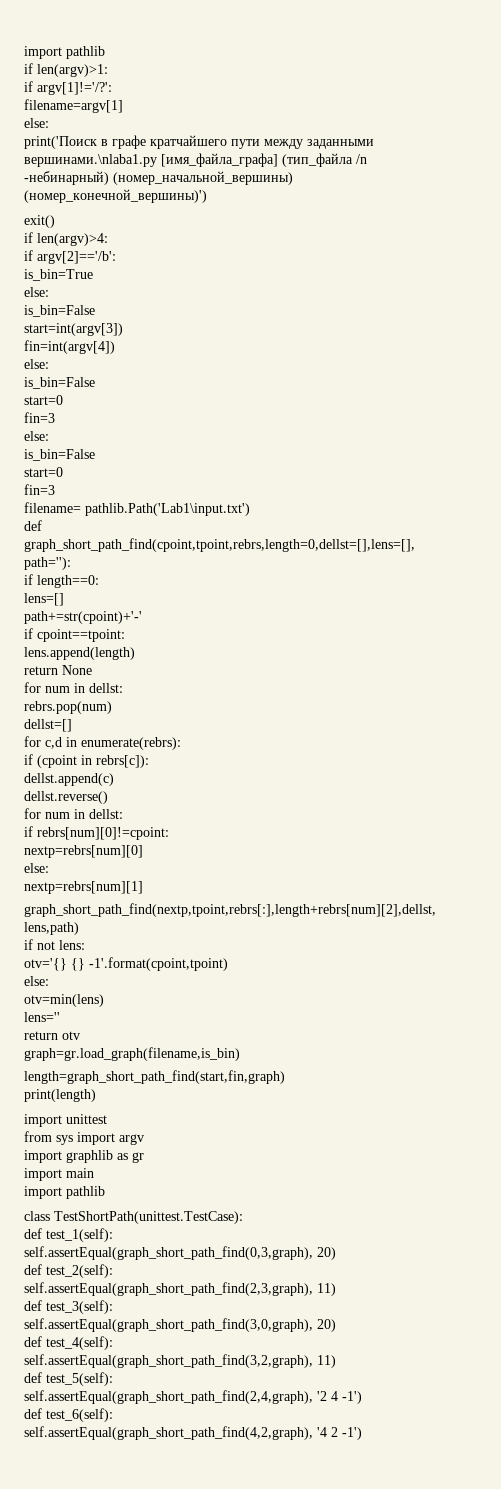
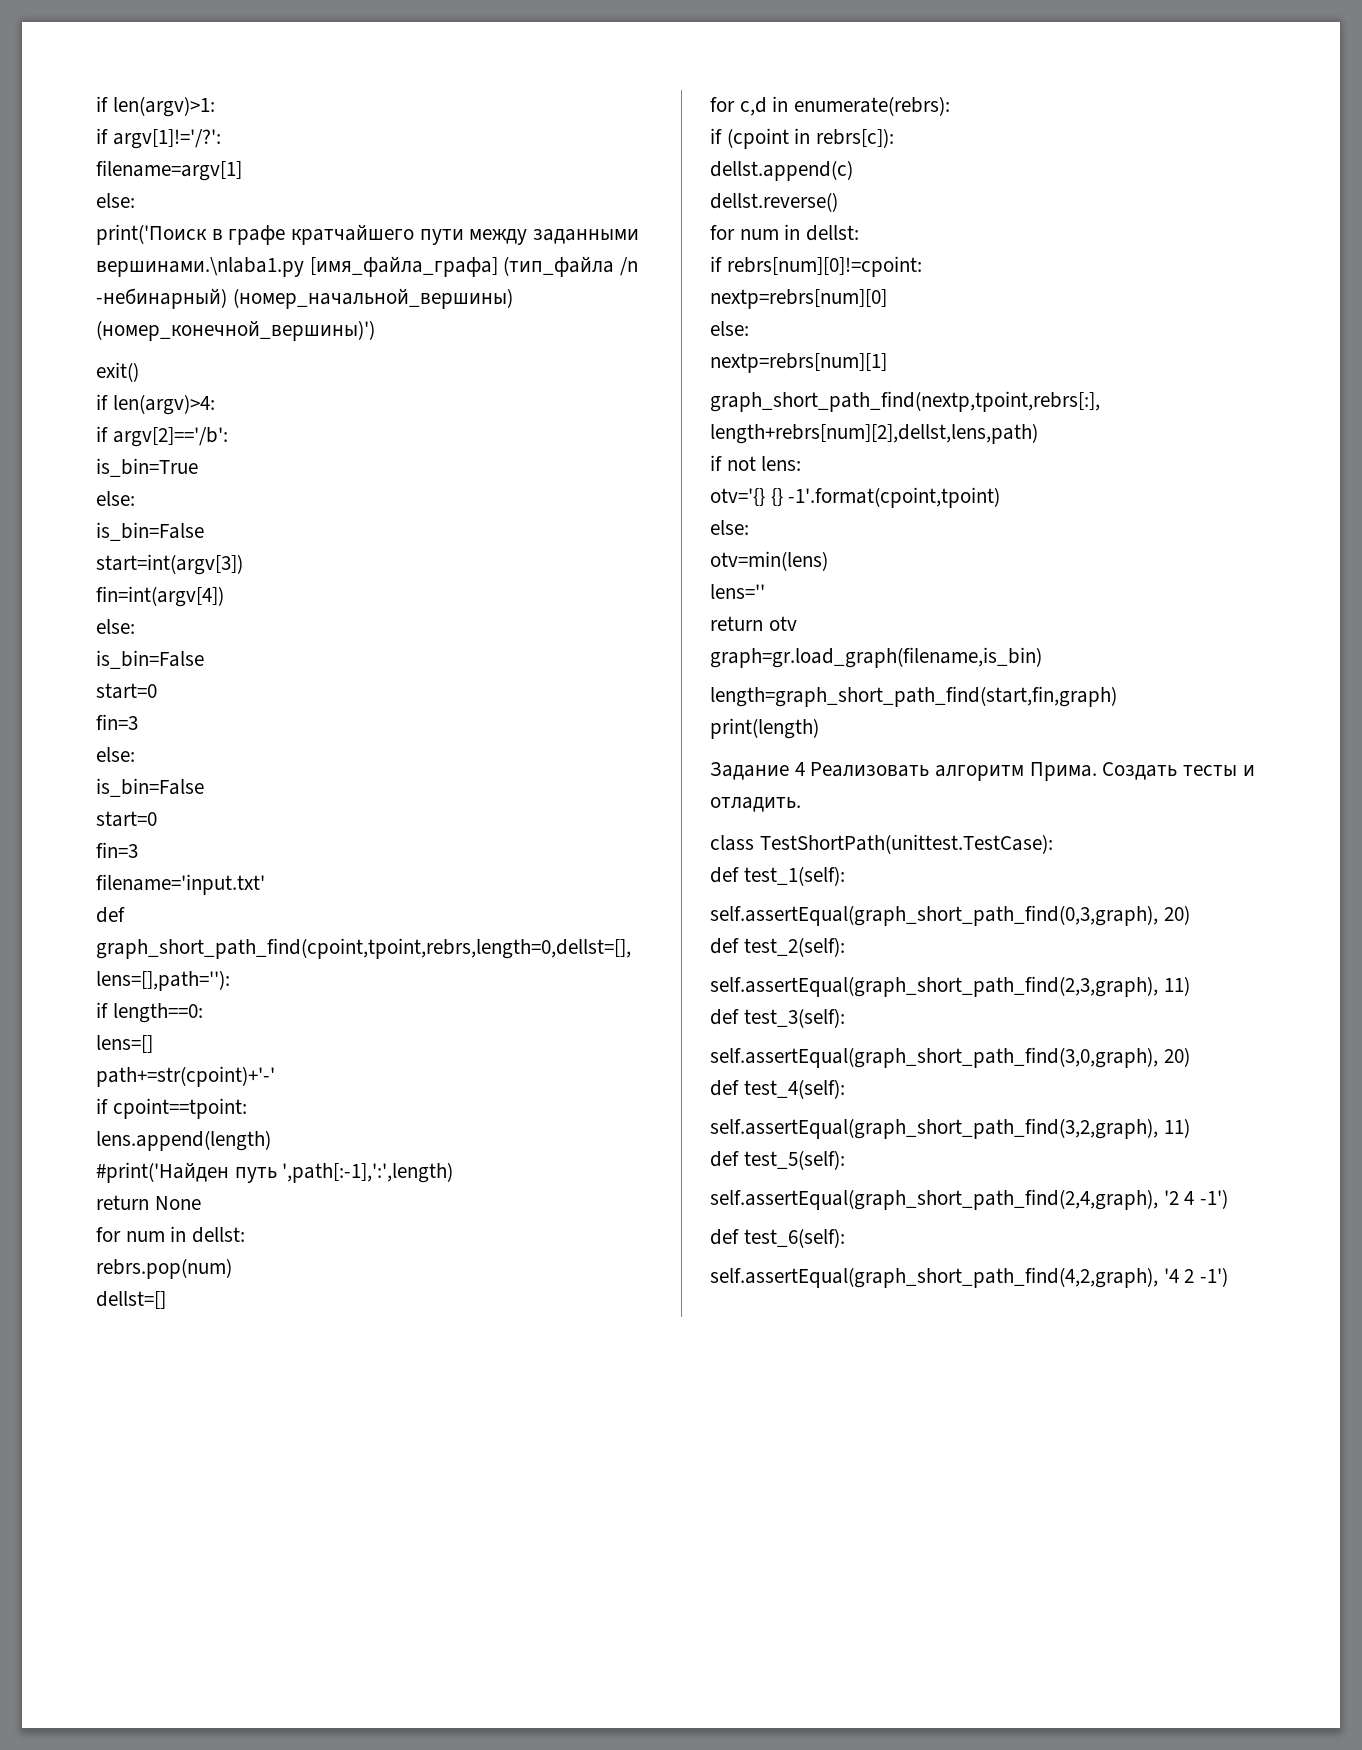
[24,46,105,59] import pathlib // -> (96, 104) none
[24,502,250,516] filename= pathlib.Path('Lab1\input.txt') -> [96,874,265,895] filename='input.txt'
(135, 653) none -> [96,1162,454,1183] // #print('Найден путь ',path[:-1],':',length)
[24,1114,107,1127] [24,1131,144,1145] [24,1150,144,1163] [24,1168,94,1181] [24,1186,105,1199] import unittest // from sys import argv // import graphlib as gr // import main // import pathlib -> [710,762,1255,781] [710,797,801,812] Задание 4 Реализовать алгоритм Прима. Создать тесты и отладить.

